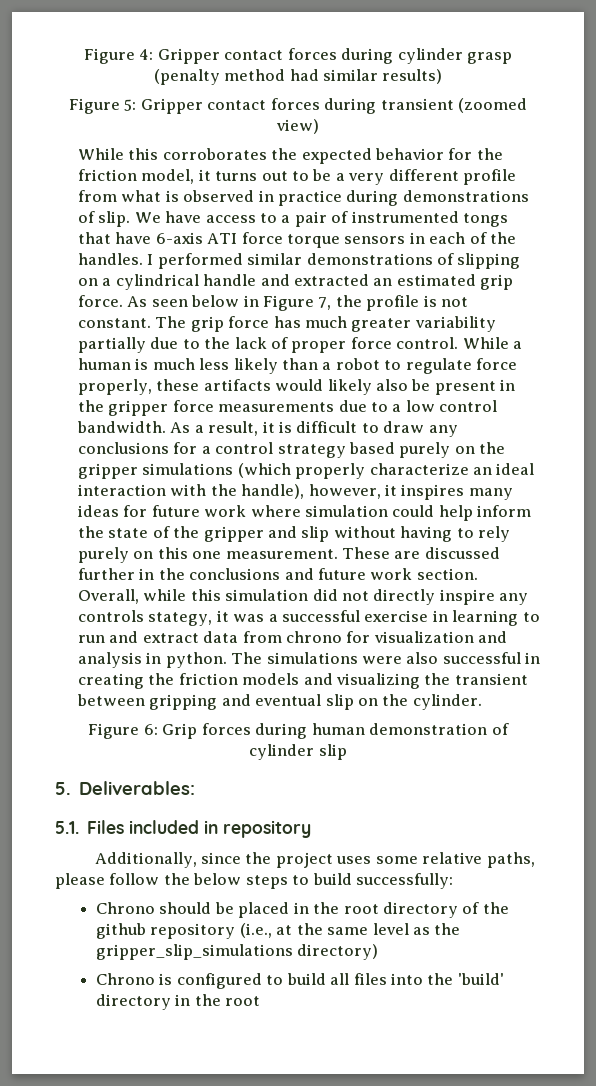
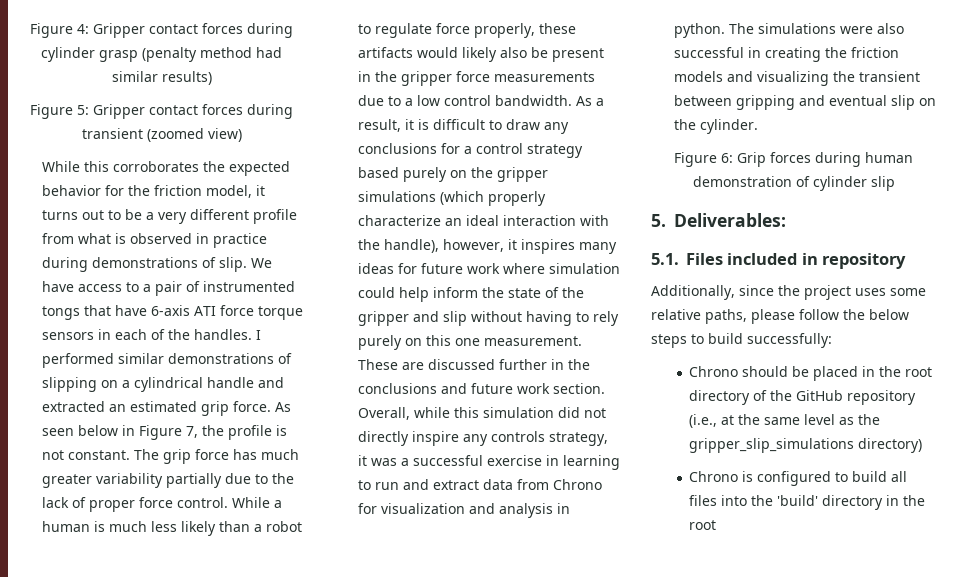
[148,612,213,626] stategy, -> [548,432,608,446] strategy,
[285,631,342,643] chrono -> [552,479,602,490] Chrono
[95,923,146,939] github -> [796,390,844,401] GitHub

